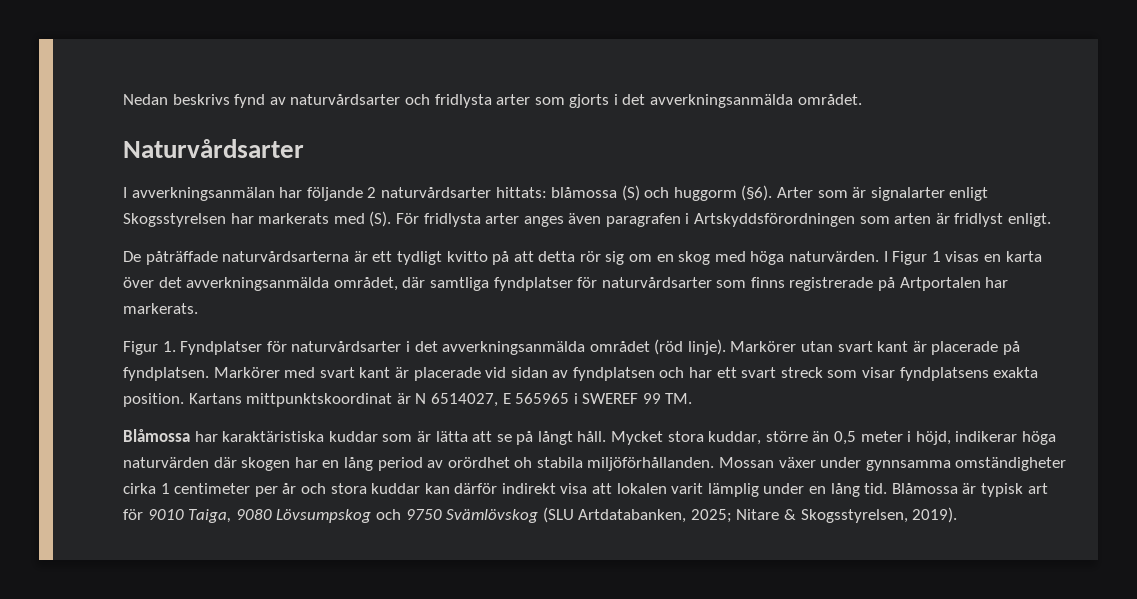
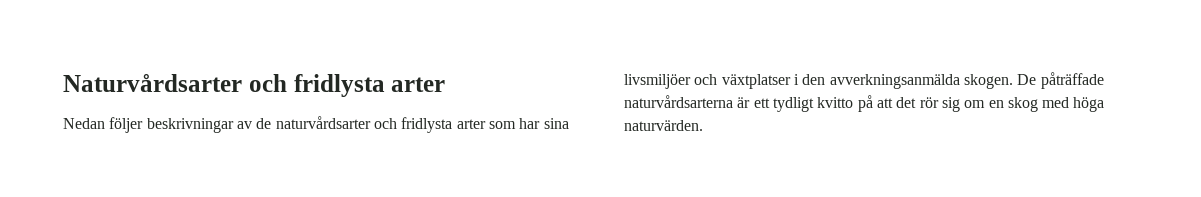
[123,94,286,108] Nedan beskrivs fynd av -> [63,73,446,97] [63,117,272,133] Naturvårdsarter och fridlysta arter // Nedan följer beskrivningar av de
[569,94,862,108] [123,139,304,158] [123,185,989,201] [123,211,1052,227] gjorts i det avverkningsanmälda området. // Naturvårdsarter // I avverkningsanmälan har följande 2 naturvårdsarter hittats: blåmossa (S) och huggorm (§6). Arter som är signalarter enligt Skogsstyrelsen har markerats med (S). För fridlysta arter anges även paragrafen i Artskyddsförordningen som arten är fridlyst enligt. // -> [519,118,569,129] [624,74,1013,89] har sina livsmiljöer och växtplatser i den avverkningsanmälda skogen.
[538,251,576,262] detta -> [896,97,917,108] det
[883,251,1042,265] [123,277,1009,291] [123,303,198,314] [123,339,1021,355] [123,367,1039,381] [123,393,693,407] [123,429,1056,445] [123,457,1067,471] [123,483,1048,497] [123,507,958,523] I Figur 1 visas en karta över det avverkningsanmälda området, där samtliga fyndplatser för naturvårdsarter som finns registrerade på Artportalen har markerats. // Figur 1. Fyndplatser för naturvårdsarter i det avverkningsanmälda området (röd linje). Markörer utan svart kant är placerade på fyndplatsen. Markörer med svart kant är placerade vid sidan av fyndplatsen och har ett svart streck som visar fyndplatsens exakta position. Kartans mittpunktskoordinat är N 6514027, E 565965 i SWEREF 99 TM. // Blåmossa har karaktäristiska kuddar som är lätta att se på långt håll. Mycket stora kuddar, större än 0,5 meter i höjd, indikerar höga naturvärden där skogen har en lång period av orördhet oh stabila miljöförhållanden. Mossan växer under gynnsamma omständigheter cirka 1 centimeter per år och stora kuddar kan därför indirekt visa att lokalen varit lämplig under en lång tid. Blåmossa är typisk art för 9010 Taiga, 9080 Lövsumpskog och 9750 Svämlövskog (SLU Artdatabanken, 2025; Nitare & Skogsstyrelsen, 2019). -> (703, 125) none

